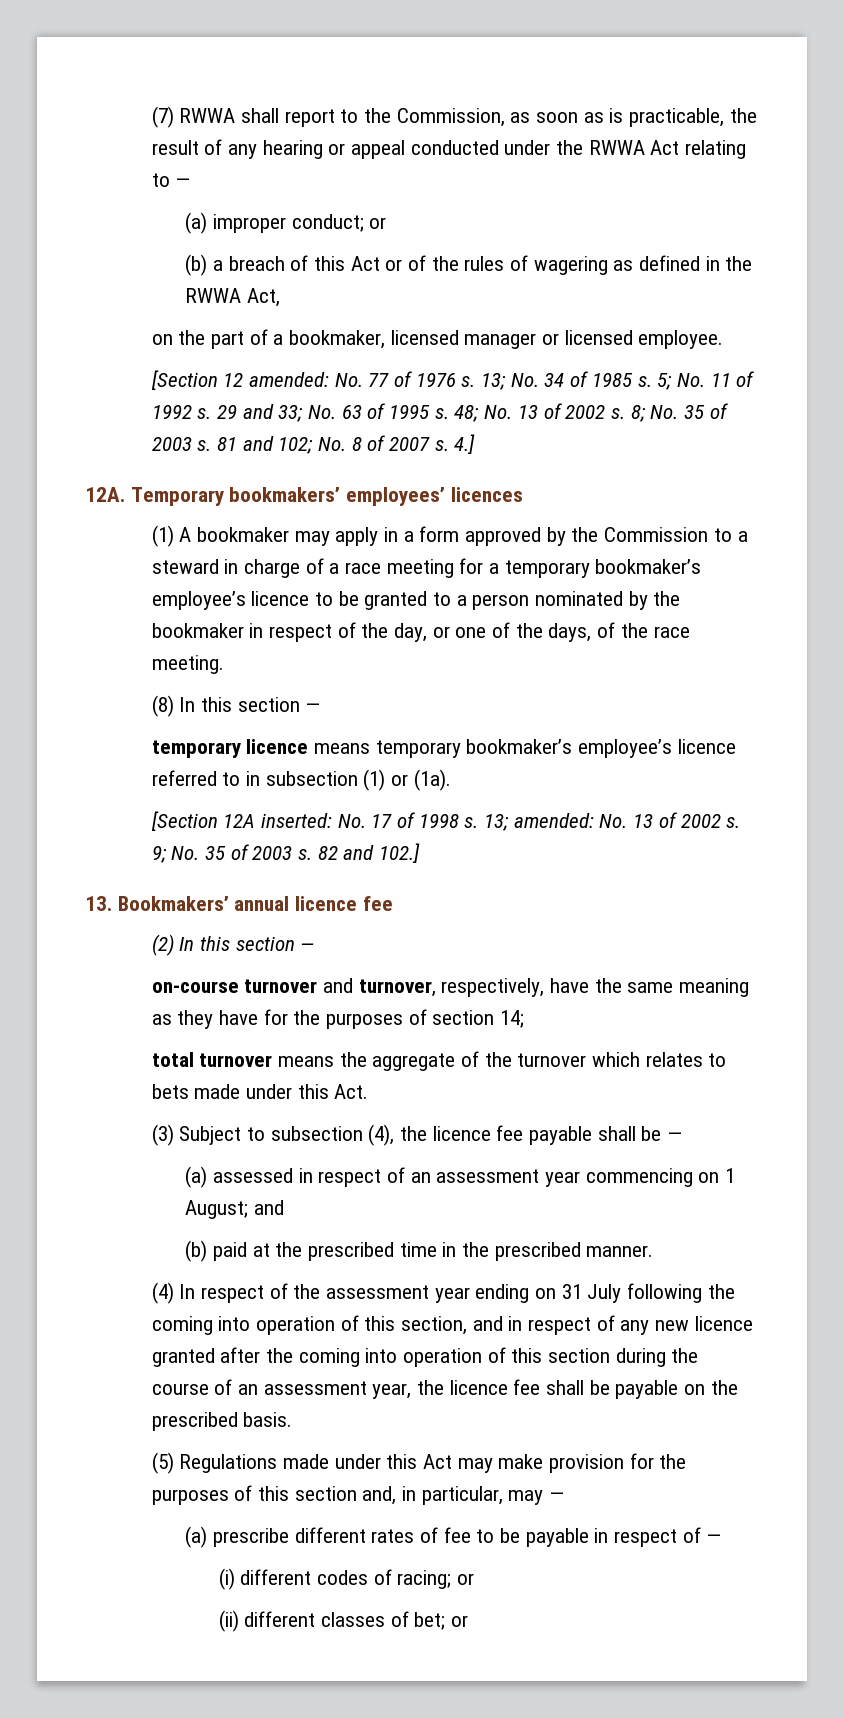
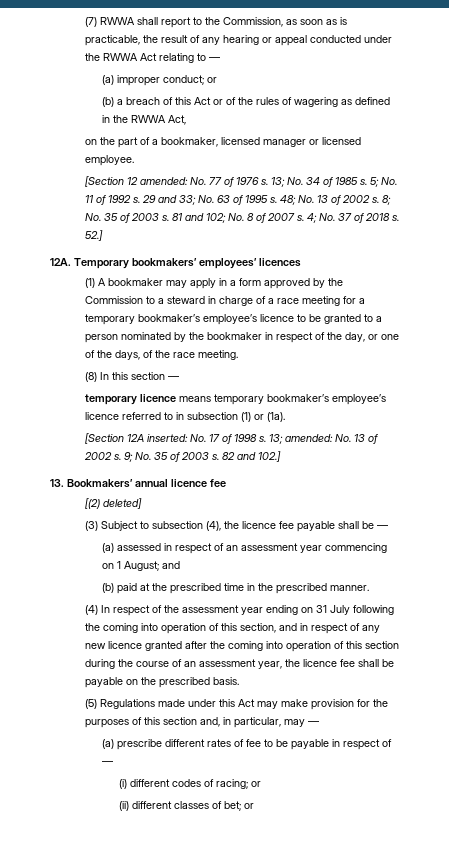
[454,434,476,454] 4.] -> [306,213,399,223] [84,230,103,241] 4; No. 37 of 2018 s. 52.]
[151,934,315,956] [151,978,750,997] [151,1009,525,1029] [151,1051,727,1071] [151,1084,369,1099] (2) In this section — // on-course turnover and turnover, respectively, have the same meaning as they have for the purposes of section 14; // total turnover means the aggregate of the turnover which relates to bets made under this Act. -> [84,498,142,509] [(2) deleted]

